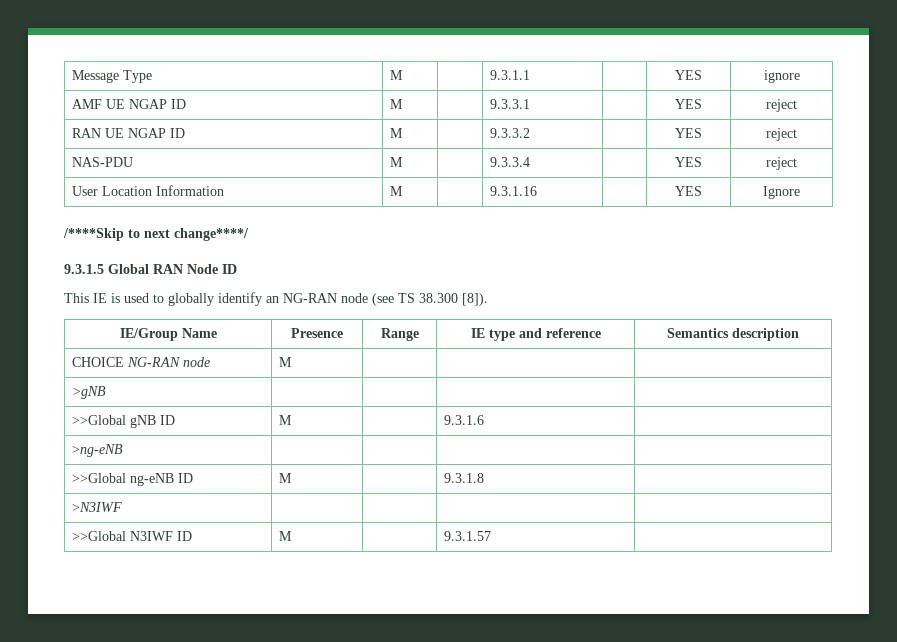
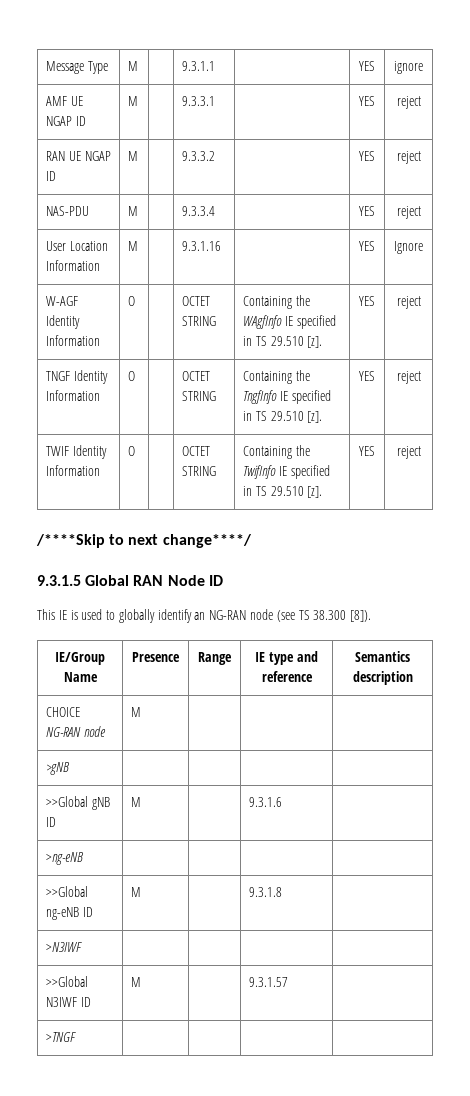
(800, 192) none -> [45,296,78,306] [45,315,80,329] [45,335,100,346] [127,296,135,306] [181,296,210,306] [181,316,216,326] [242,295,310,309] [242,315,336,329] [242,336,323,348] [359,296,375,306] [396,296,421,309] [45,370,108,384] [45,390,100,401] [127,371,135,381] [181,371,210,381] [181,391,216,401] [242,370,310,384] [242,390,331,404] [242,411,323,423] [359,371,375,381] [396,371,421,384] [45,445,107,459] [45,465,100,476] [127,446,135,456] [181,446,210,456] [181,466,216,476] [242,445,310,459] [242,465,330,479] [242,486,323,498] [359,446,375,456] [396,446,421,459] // W-AGF Identity Information | O | | OCTET STRING | Containing the WAgfInfo IE specified in TS 29.510 [z]. | YES | reject // TNGF Identity Information | O | | OCTET STRING | Containing the TngfInfo IE specified in TS 29.510 [z]. | YES | reject // TWIF Identity Information | O | | OCTET STRING | Containing the TwifInfo IE specified in TS 29.510 [z]. | YES | reject
(492, 536) none -> [45,1032,76,1042] // >TNGF | | | |

